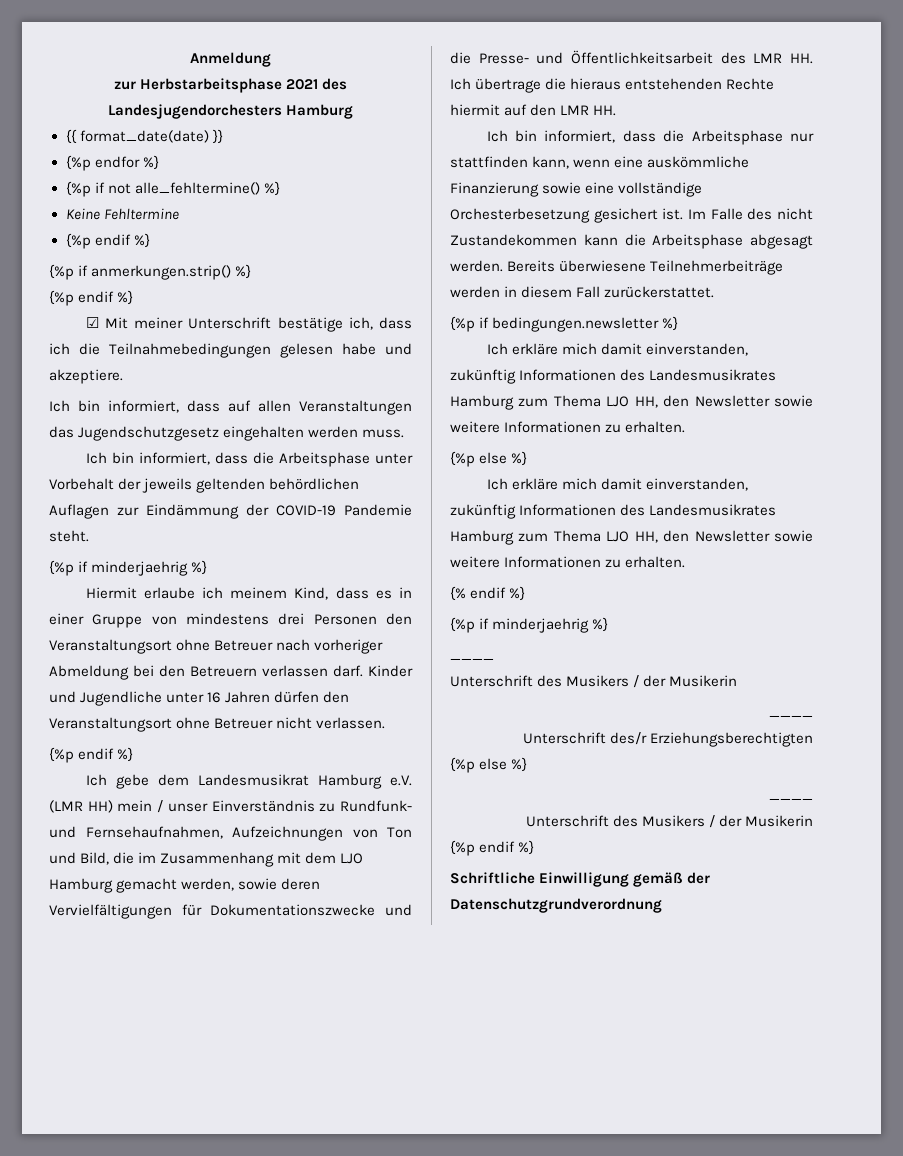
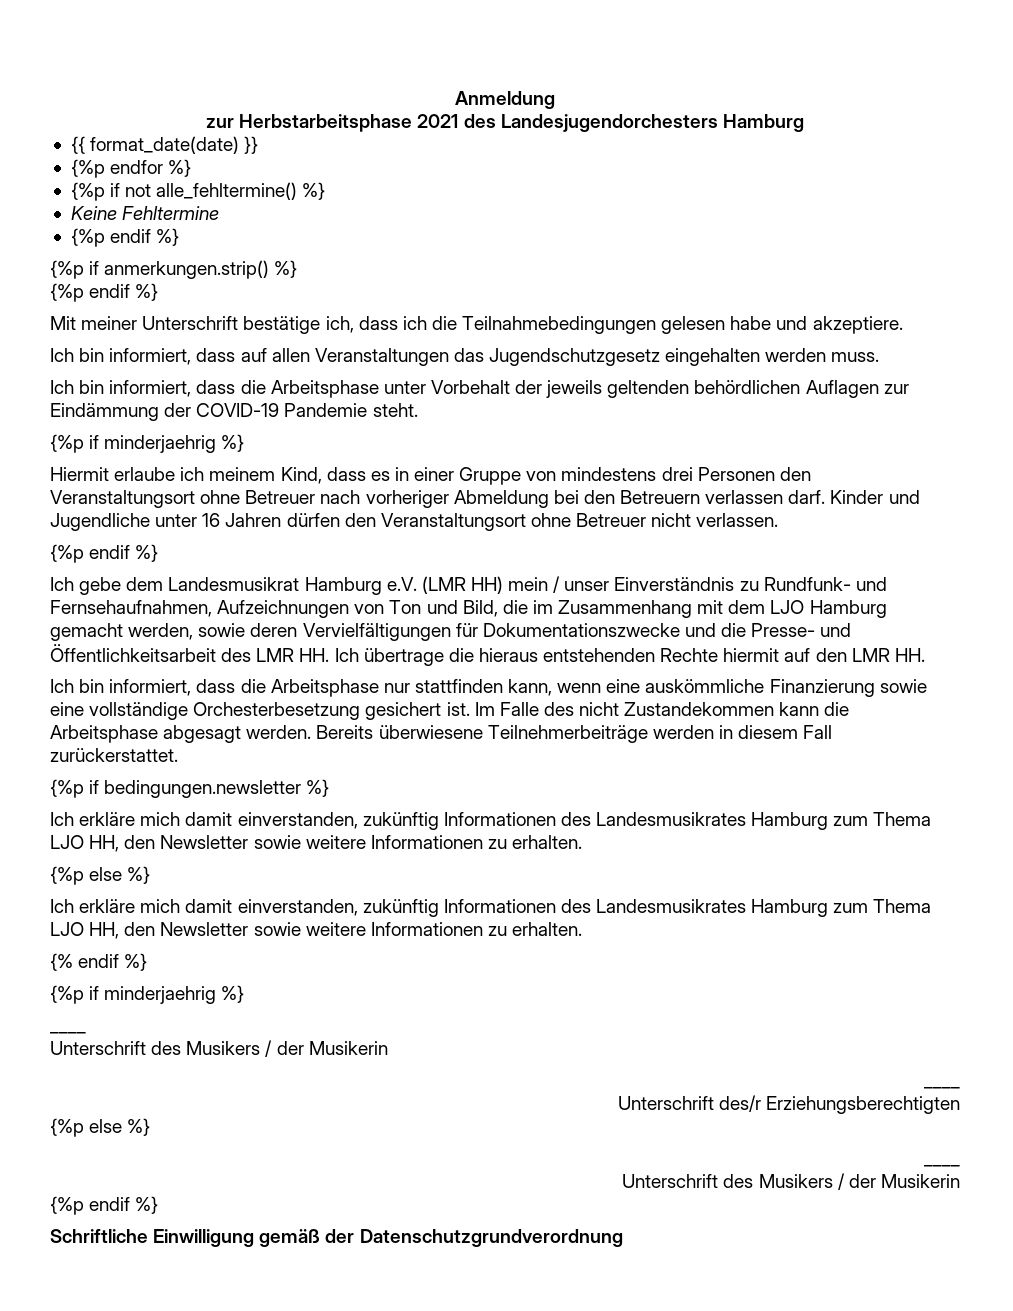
[85,317,99,328] ☑ -> (159, 292) none

